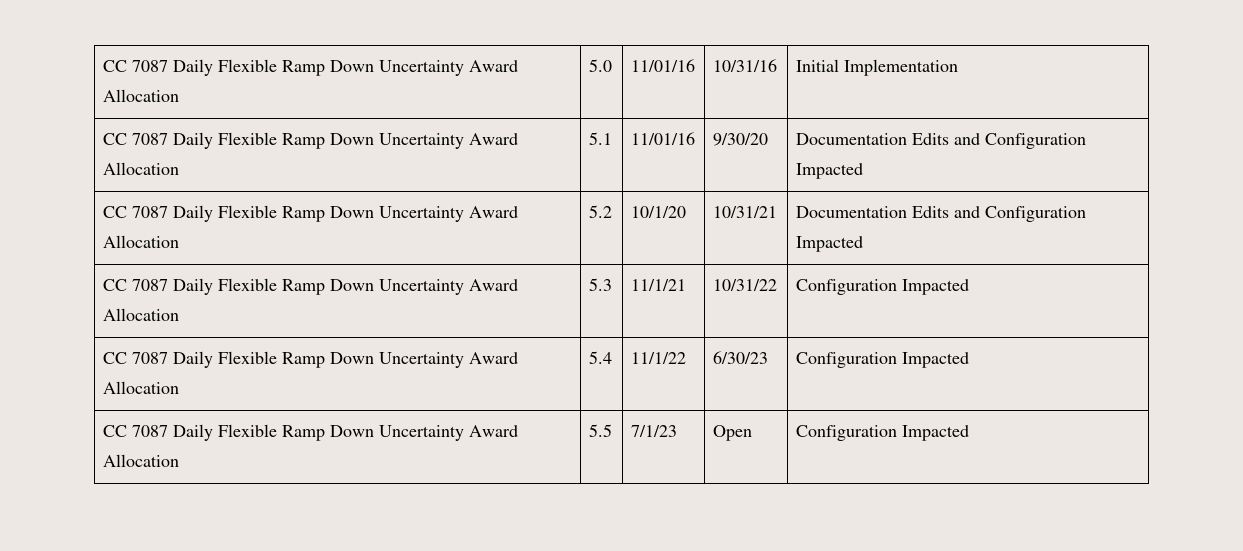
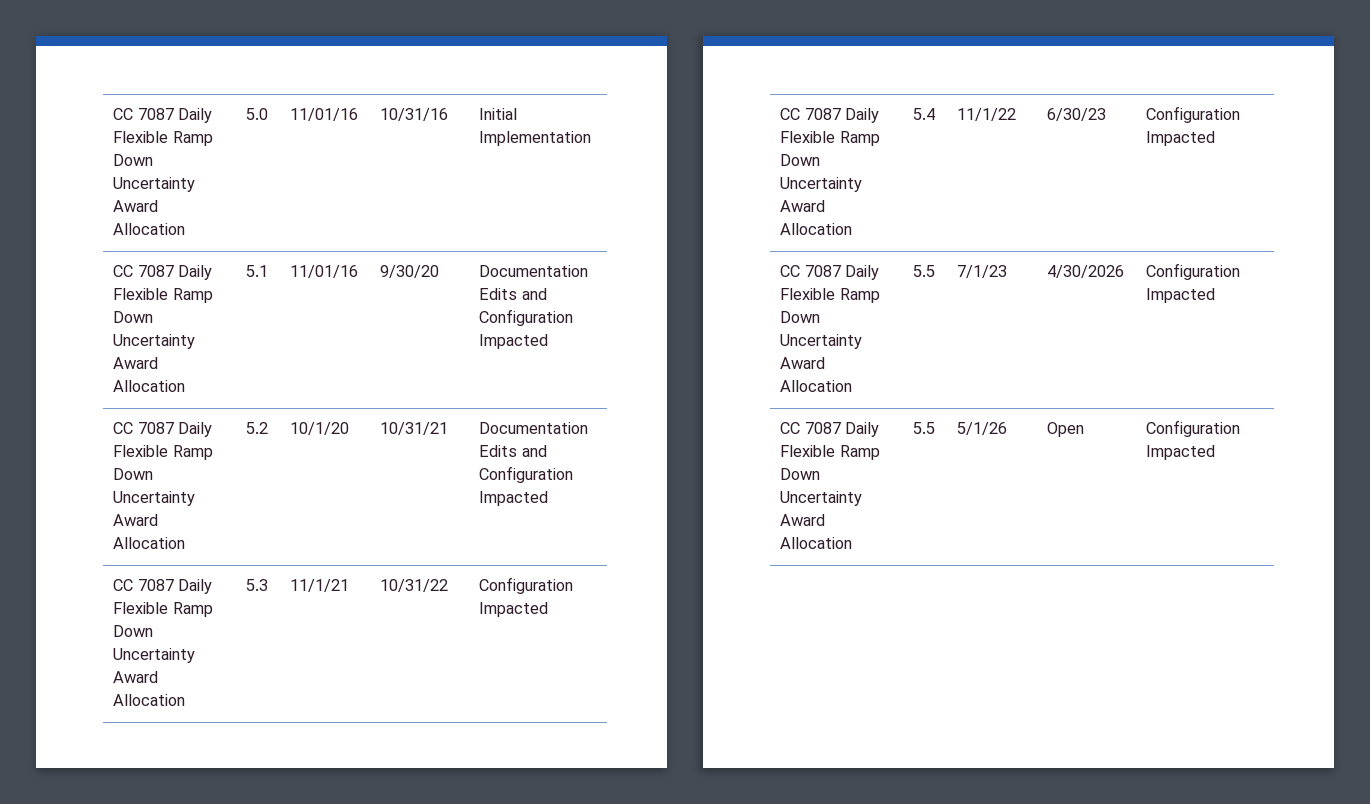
(677, 431) none -> [1047,265,1125,278] [1146,263,1241,280] [1146,288,1216,303] [780,422,880,437] [780,445,880,460] [780,468,821,480] [780,491,863,506] [780,514,826,526] [780,537,853,549] [913,422,936,434] [957,422,1008,435] | 4/30/2026 | Configuration Impacted // CC 7087 Daily Flexible Ramp Down Uncertainty Award Allocation | 5.5 | 5/1/26

